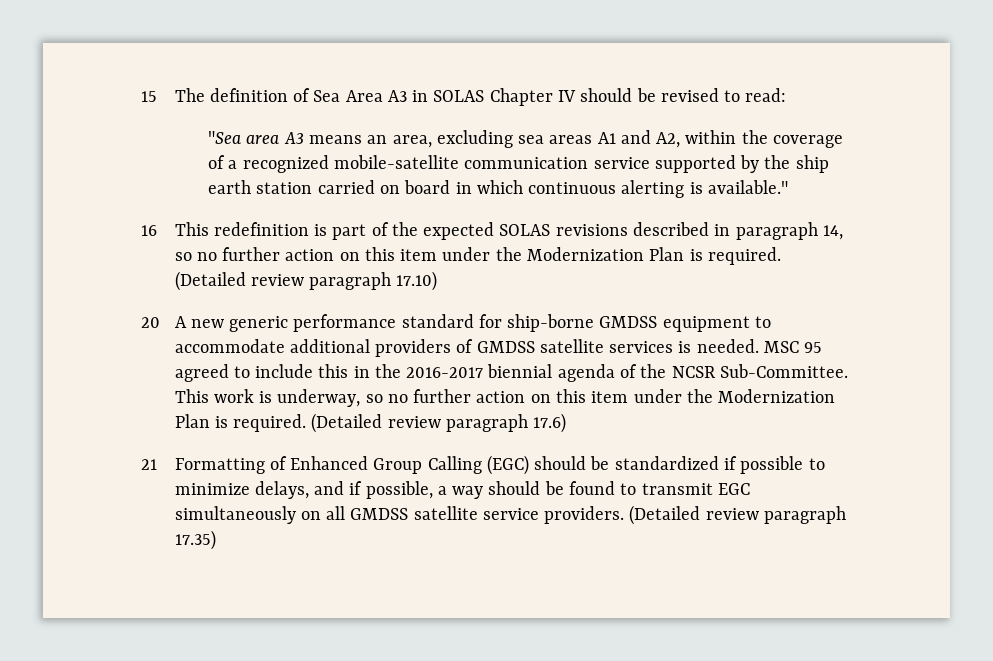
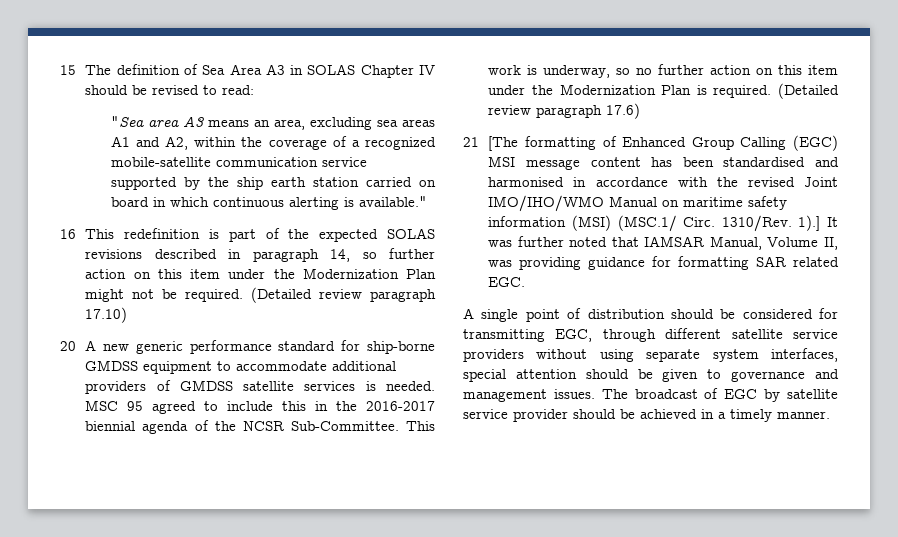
[196,247,703,261] no further action on this item under the Modernization Plan is -> [389,248,436,259] [85,268,436,279] [85,289,178,302] further action on this item under the Modernization Plan might not be
[174,458,265,474] Formatting -> [488,136,596,151] [The formatting
[534,456,825,474] [174,481,750,499] [174,505,846,525] [174,530,216,550] should be standardized if possible to minimize delays, and if possible, a way should be found to transmit EGC simultaneously on all GMDSS satellite service providers. (Detailed review paragraph 17.35) -> [488,156,839,170] [488,177,838,187] [488,195,788,212] [488,215,838,232] [488,236,838,250] [488,256,839,270] [488,277,526,287] [463,308,838,322] [463,328,838,342] [463,348,838,362] [463,369,839,382] [463,388,838,402] [463,409,830,422] MSI message content has been standardised and harmonised in accordance with the revised Joint IMO/IHO/WMO Manual on maritime safety information (MSI) (MSC.1/ Circ. 1310/Rev. 1).] It was further noted that IAMSAR Manual, Volume II, was providing guidance for formatting SAR related EGC. // A single point of distribution should be considered for transmitting EGC, through different satellite service providers without using separate system interfaces, special attention should be given to governance and management issues. The broadcast of EGC by satellite service provider should be achieved in a timely manner.

